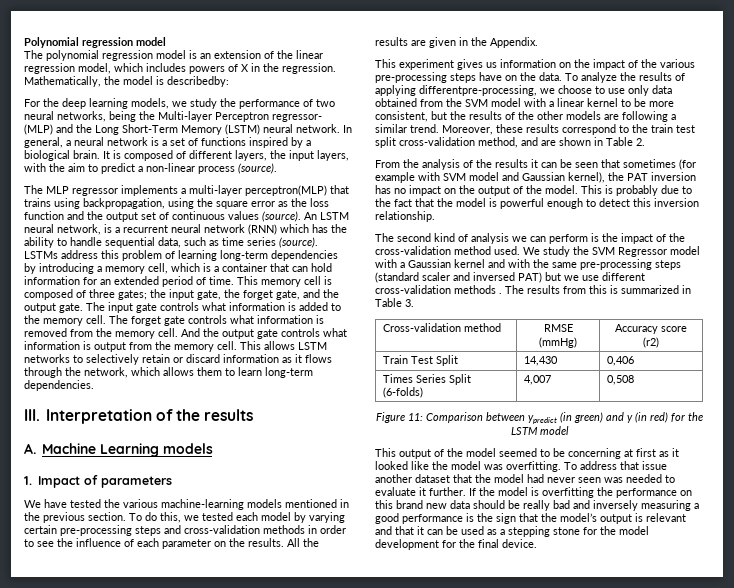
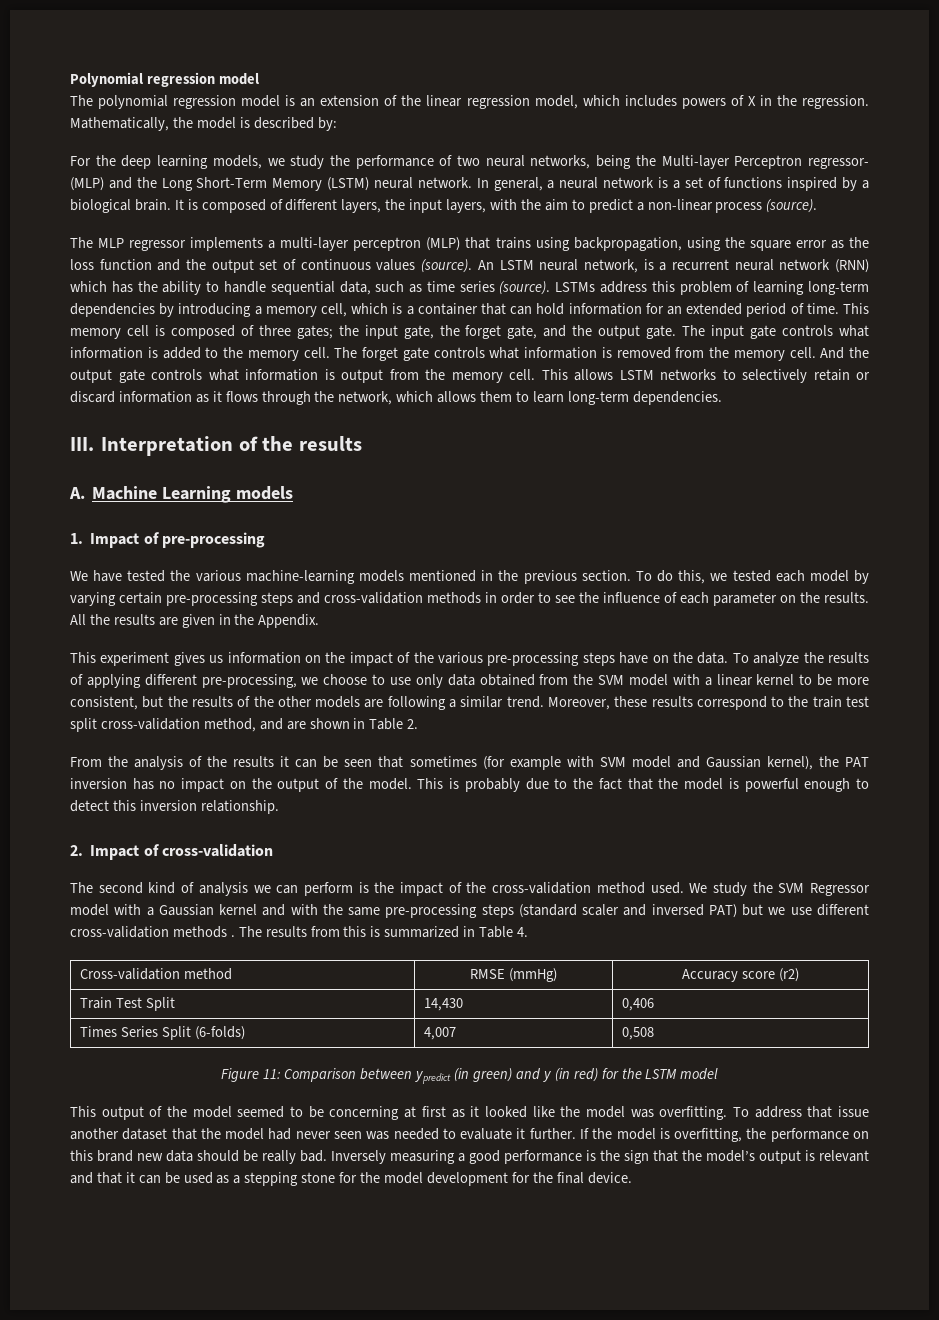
[167,76,229,87] describedby: -> [253,117,337,131] described by:
[245,185,327,196] perceptron(MLP) -> [353,237,461,251] perceptron (MLP)
[100,476,172,488] parameters -> [161,532,265,548] pre-processing
[419,85,537,96] differentpre-processing, -> [144,674,297,688] different pre-processing,
(435, 216) none -> [70,844,273,860] // 2. Impact of cross-validation
[405,299,414,307] 3. -> [517,927,529,937] 4.
[542,487,594,498] overfitting -> [674,1128,743,1142] overfitting,
[553,500,638,511] bad and inversely -> [300,1150,386,1164] bad. Inversely

